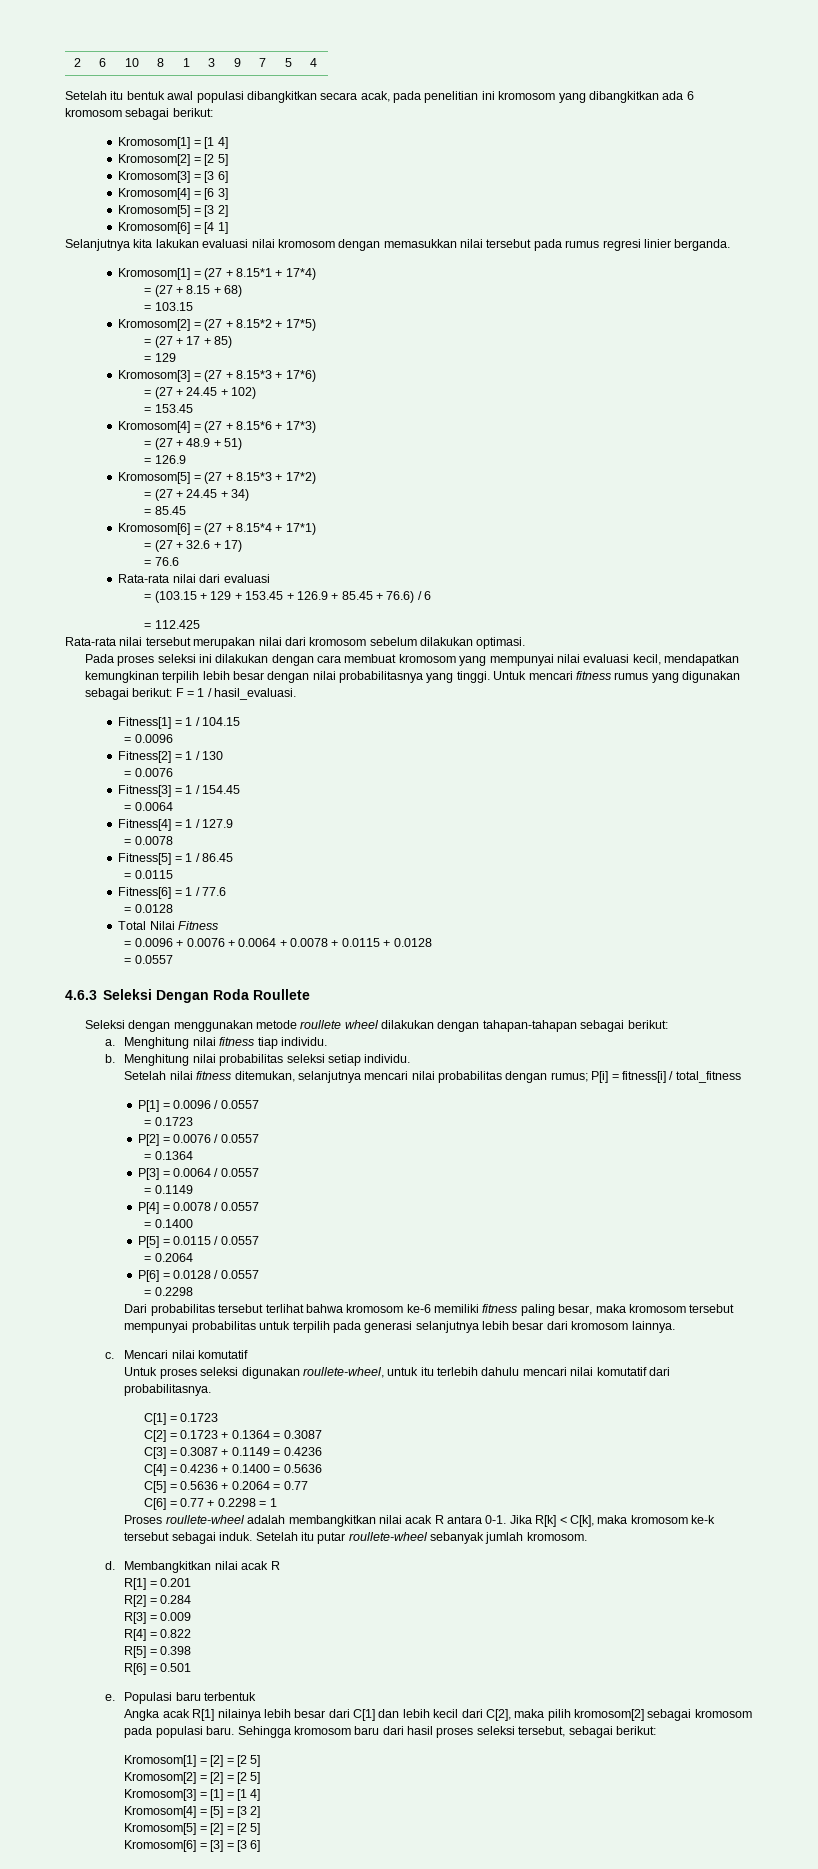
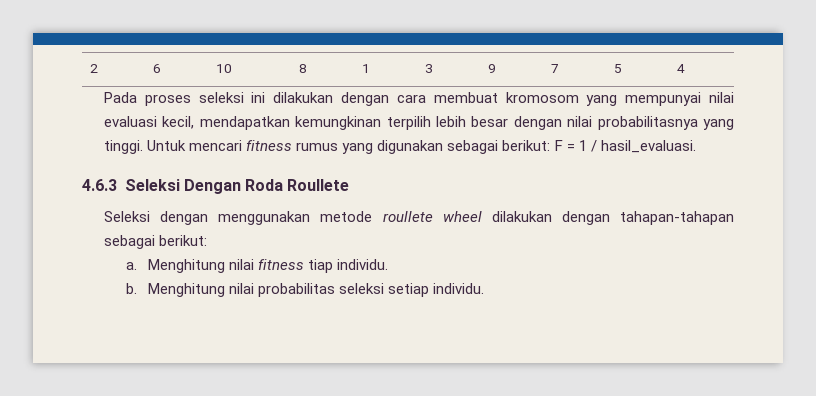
[65,91,694,103] [65,108,213,120] [118,137,228,149] [118,154,228,166] [118,171,228,183] [118,188,228,200] [118,205,228,217] [118,222,228,234] [65,239,731,251] [118,268,316,280] [144,285,243,297] [144,302,193,311] [118,319,316,331] [144,336,233,348] [144,353,176,362] [118,370,316,382] [144,387,257,399] [144,404,193,413] [118,421,316,433] [144,438,243,450] [144,455,186,464] [118,472,316,484] [144,489,250,501] [144,506,186,515] [118,523,316,535] [144,540,243,552] [144,557,179,566] [118,574,270,583] [144,591,432,603] [144,620,200,629] [65,637,526,649] // Setelah itu bentuk awal populasi dibangkitkan secara acak, pada penelitian ini kromosom yang dibangkitkan ada 6 kromosom sebagai berikut: // Kromosom[1] = [1 4] // Kromosom[2] = [2 5] // Kromosom[3] = [3 6] // Kromosom[4] = [6 3] // Kromosom[5] = [3 2] // Kromosom[6] = [4 1] // Selanjutnya kita lakukan evaluasi nilai kromosom dengan memasukkan nilai tersebut pada rumus regresi linier berganda. // Kromosom[1] = (27 + 8.15*1 + 17*4) // = (27 + 8.15 + 68) // = 103.15 // Kromosom[2] = (27 + 8.15*2 + 17*5) // = (27 + 17 + 85) // = 129 // Kromosom[3] = (27 + 8.15*3 + 17*6) // = (27 + 24.45 + 102) // = 153.45 // Kromosom[4] = (27 + 8.15*6 + 17*3) // = (27 + 48.9 + 51) // = 126.9 // Kromosom[5] = (27 + 8.15*3 + 17*2) // = (27 + 24.45 + 34) // = 85.45 // Kromosom[6] = (27 + 8.15*4 + 17*1) // = (27 + 32.6 + 17) // = 76.6 // Rata-rata nilai dari evaluasi // = (103.15 + 129 + 153.45 + 126.9 + 85.45 + 76.6) / 6 // = 112.425 // Rata-rata nilai tersebut merupakan nilai dari kromosom sebelum dilakukan optimasi. -> (686, 68) none
[118,717,240,729] [124,734,173,743] [118,751,223,763] [124,768,173,777] [118,785,240,797] [124,802,173,811] [118,819,233,831] [124,836,173,845] [118,853,233,865] [124,870,173,879] [118,887,226,899] [124,904,173,913] [118,921,219,930] [124,938,432,947] [124,955,173,964] // Fitness[1] = 1 / 104.15 // = 0.0096 // Fitness[2] = 1 / 130 // = 0.0076 // Fitness[3] = 1 / 154.45 // = 0.0064 // Fitness[4] = 1 / 127.9 // = 0.0078 // Fitness[5] = 1 / 86.45 // = 0.0115 // Fitness[6] = 1 / 77.6 // = 0.0128 // Total Nilai Fitness // = 0.0096 + 0.0076 + 0.0064 + 0.0078 + 0.0115 + 0.0128 // = 0.0557 -> (696, 146) none
[124,1071,741,1083] [138,1100,259,1112] [144,1117,193,1126] [138,1134,259,1146] [144,1151,193,1160] [138,1168,259,1180] [144,1185,193,1194] [138,1202,259,1214] [144,1219,193,1228] [138,1236,259,1248] [144,1253,193,1262] [138,1270,259,1282] [144,1287,193,1296] [124,1304,735,1316] [124,1321,675,1333] [104,1350,249,1359] [124,1367,670,1379] [124,1384,212,1396] [144,1413,219,1425] [144,1430,322,1442] [144,1447,322,1459] [144,1464,322,1476] [144,1481,308,1493] [144,1498,277,1510] [124,1515,716,1527] [124,1532,587,1544] [104,1561,280,1573] [124,1578,192,1590] [124,1595,192,1607] [124,1612,192,1624] [124,1629,192,1641] [124,1646,192,1658] [124,1663,192,1675] [104,1692,257,1704] [124,1709,752,1721] [124,1726,656,1738] [124,1755,261,1767] [124,1772,261,1784] [124,1789,261,1801] [124,1806,261,1818] [124,1823,261,1835] [124,1840,261,1852] // Setelah nilai fitness ditemukan, selanjutnya mencari nilai probabilitas dengan rumus; P[i] = fitness[i] / total_fitness // P[1] = 0.0096 / 0.0557 // = 0.1723 // P[2] = 0.0076 / 0.0557 // = 0.1364 // P[3] = 0.0064 / 0.0557 // = 0.1149 // P[4] = 0.0078 / 0.0557 // = 0.1400 // P[5] = 0.0115 / 0.0557 // = 0.2064 // P[6] = 0.0128 / 0.0557 // = 0.2298 // Dari probabilitas tersebut terlihat bahwa kromosom ke-6 memiliki fitness paling besar, maka kromosom tersebut mempunyai probabilitas untuk terpilih pada generasi selanjutnya lebih besar dari kromosom lainnya. // c. Mencari nilai komutatif // Untuk proses seleksi digunakan roullete-wheel, untuk itu terlebih dahulu mencari nilai komutatif dari probabilitasnya. // C[1] = 0.1723 // C[2] = 0.1723 + 0.1364 = 0.3087 // C[3] = 0.3087 + 0.1149 = 0.4236 // C[4] = 0.4236 + 0.1400 = 0.5636 // C[5] = 0.5636 + 0.2064 = 0.77 // C[6] = 0.77 + 0.2298 = 1 // Proses roullete-wheel adalah membangkitkan nilai acak R antara 0-1. Jika R[k] < C[k], maka kromosom ke-k tersebut sebagai induk. Setelah itu putar roullete-wheel sebanyak jumlah kromosom. // d. Membangkitkan nilai acak R // R[1] = 0.201 // R[2] = 0.284 // R[3] = 0.009 // R[4] = 0.822 // R[5] = 0.398 // R[6] = 0.501 // e. Populasi baru terbentuk // Angka acak R[1] nilainya lebih besar dari C[1] dan lebih kecil dari C[2], maka pilih kromosom[2] sebagai kromosom pada populasi baru. Sehingga kromosom baru dari hasil proses seleksi tersebut, sebagai berikut: // Kromosom[1] = [2] = [2 5] // Kromosom[2] = [2] = [2 5] // Kromosom[3] = [1] = [1 4] // Kromosom[4] = [5] = [3 2] // Kromosom[5] = [2] = [2 5] // Kromosom[6] = [3] = [3 6] -> (485, 288) none

